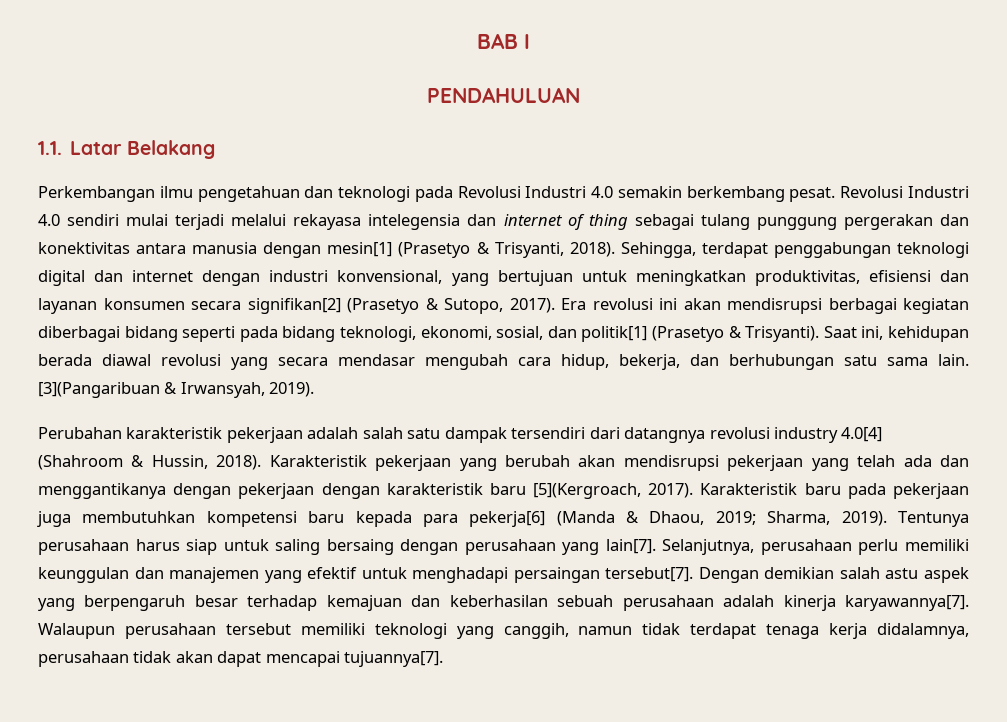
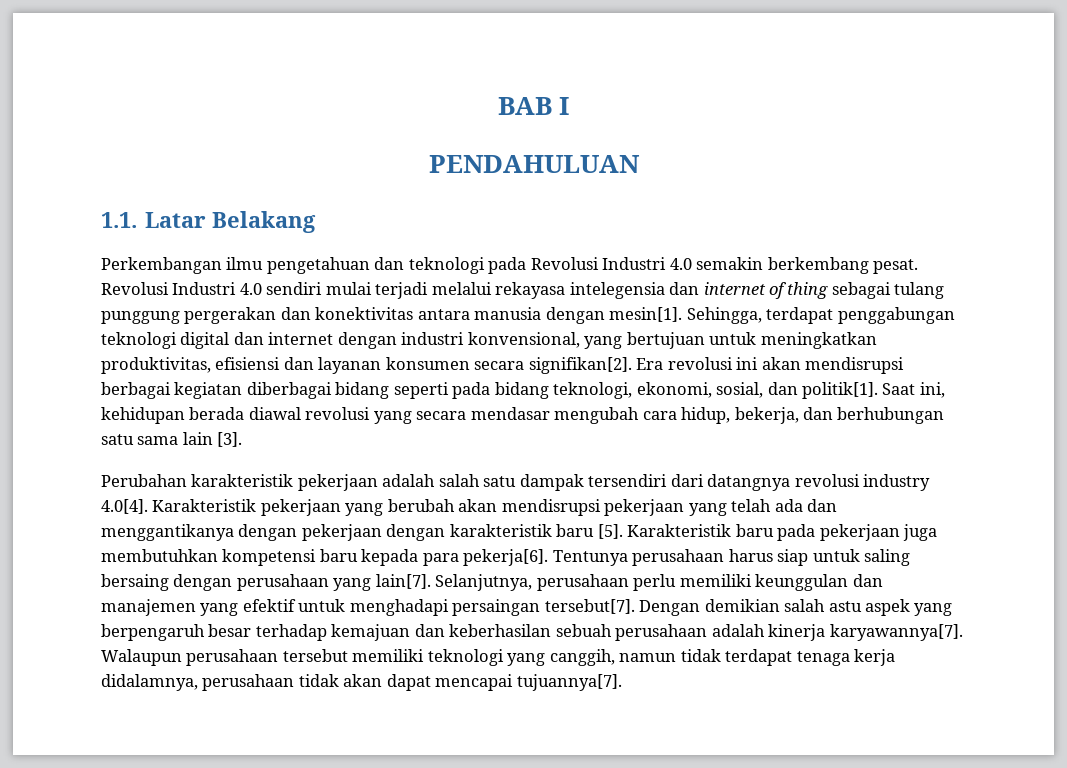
[327,242,615,258] mesin[1] (Prasetyo & Trisyanti, 2018). -> [609,307,683,322] mesin[1].
[247,298,555,314] signifikan[2] (Prasetyo & Sutopo, 2017). -> [528,357,632,374] signifikan[2].
[581,326,820,342] politik[1] (Prasetyo & Trisyanti). -> [802,382,879,399] politik[1].
[938,354,969,366] [38,382,315,398] lain. [3](Pangaribuan & Irwansyah, 2019). -> [182,432,243,447] lain [3].
[841,427,883,442] [38,455,262,470] 4.0[4] (Shahroom & Hussin, 2018). -> [101,499,148,514] 4.0[4].
[533,483,694,499] [5](Kergroach, 2017). -> [597,524,623,539] [5].
[469,511,887,527] pekerja[6] (Manda & Dhaou, 2019; Sharma, 2019). -> [463,549,549,566] pekerja[6].

